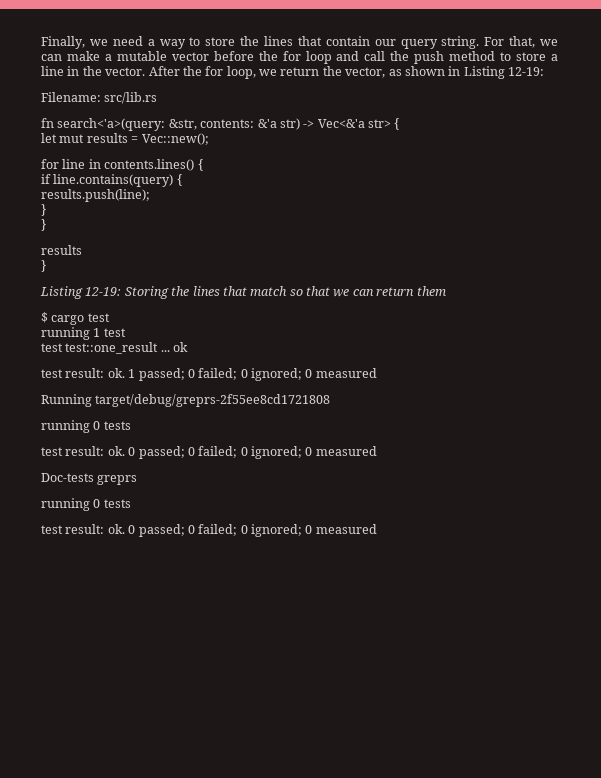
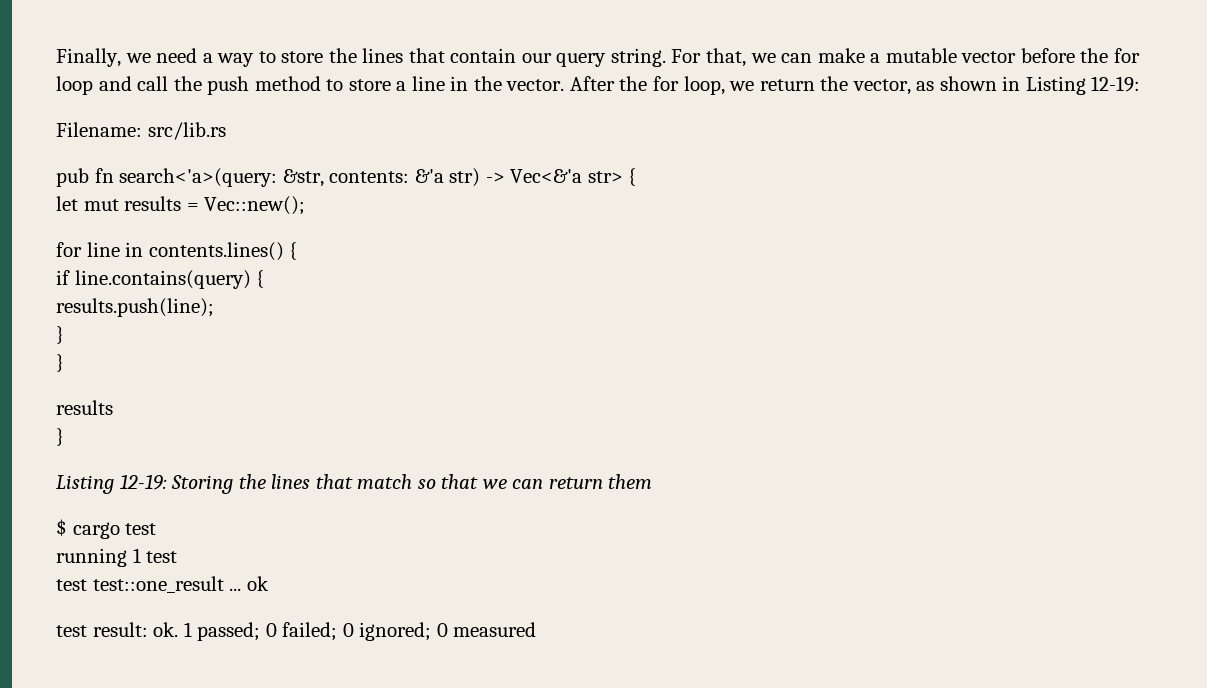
(158, 98) none -> [56,168,89,187] pub
[41,394,331,407] [41,420,131,433] [41,446,377,459] [41,473,138,485] [41,498,131,511] [41,524,377,537] // Running target/debug/greprs-2f55ee8cd1721808 // running 0 tests // test result: ok. 0 passed; 0 failed; 0 ignored; 0 measured // Doc-tests greprs // running 0 tests // test result: ok. 0 passed; 0 failed; 0 ignored; 0 measured -> (537, 629) none

